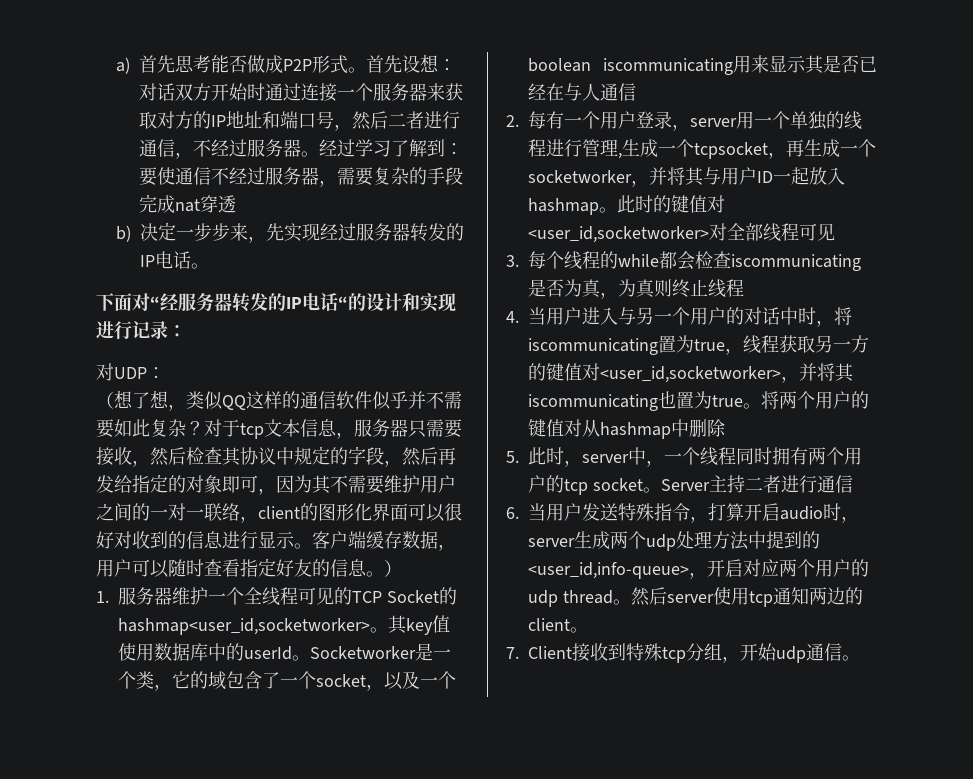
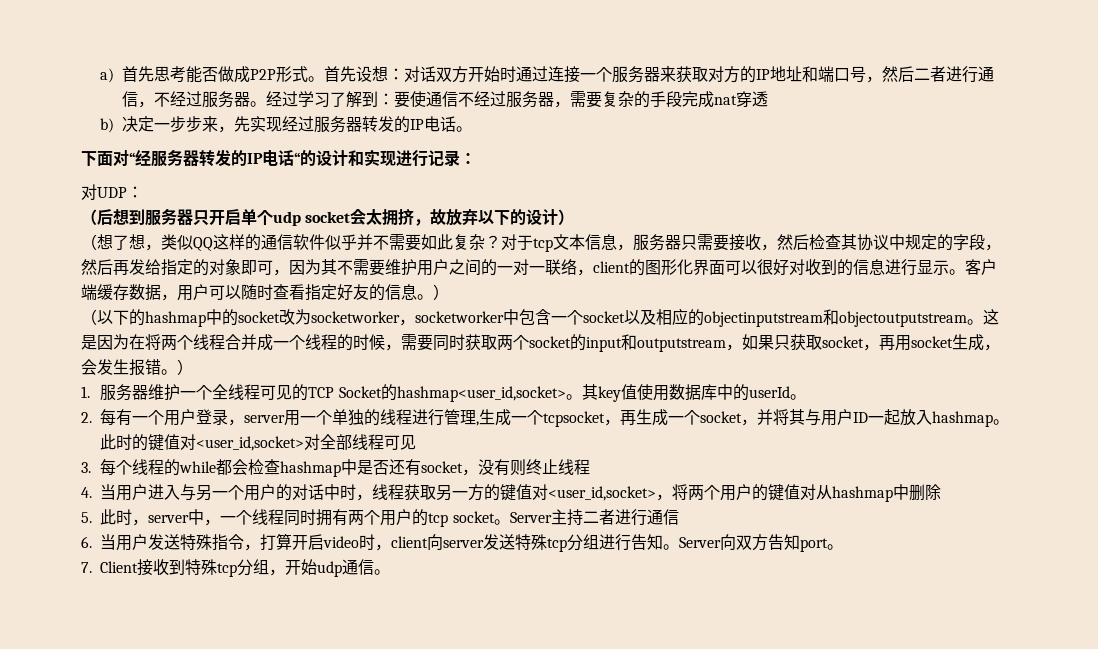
(165, 373) none -> [81,208,575,226] // （后想到服务器只开启单个udp socket会太拥挤，故放弃以下的设计）
(402, 568) none -> [81,308,999,327] [81,334,1000,352] [81,359,193,376] // （以下的hashmap中的socket改为socketworker，socketworker中包含一个socket以及相应的objectinputstream和objectoutputstream。这是因为在将两个线程合并成一个线程的时候，需要同时获取两个socket的input和outputstream，如果只获取socket，再用socket生成，会发生报错。）
[118,618,370,635] hashmap<user_id,socketworker> -> [396,386,566,402] hashmap<user_id,socket>
[310,643,451,661] [118,671,456,691] [528,55,877,75] [528,83,636,101] Socketworker是一个类，它的域包含了一个socket，以及一个boolean iscommunicating用来显示其是否已经在与人通信 -> (806, 397) none
[528,170,632,183] socketworker -> [700,411,743,423] socket
[528,226,709,243] <user_id,socketworker> -> [196,436,305,451] <user_id,socket>
[731,254,861,271] [528,279,655,299] iscommunicating是否为真，为真 -> [280,459,511,477] hashmap中是否还有socket，没有
[834,307,852,325] [528,335,743,355] 将iscommunicating置为true， -> (373, 497) none
[600,363,854,383] [528,391,761,411] <user_id,socketworker>，并将其iscommunicating也置为true。 -> [548,486,673,501] <user_id,socket>，
[780,503,859,523] [528,531,820,551] [528,559,869,579] [528,587,863,607] [528,618,570,631] audio时，server生成两个udp处理方法中提到的<user_id,info-queue>，开启对应两个用户的udp thread。然后server使用tcp通知两边的client -> [323,534,829,552] video时，client向server发送特殊tcp分组进行告知。Server向双方告知port

